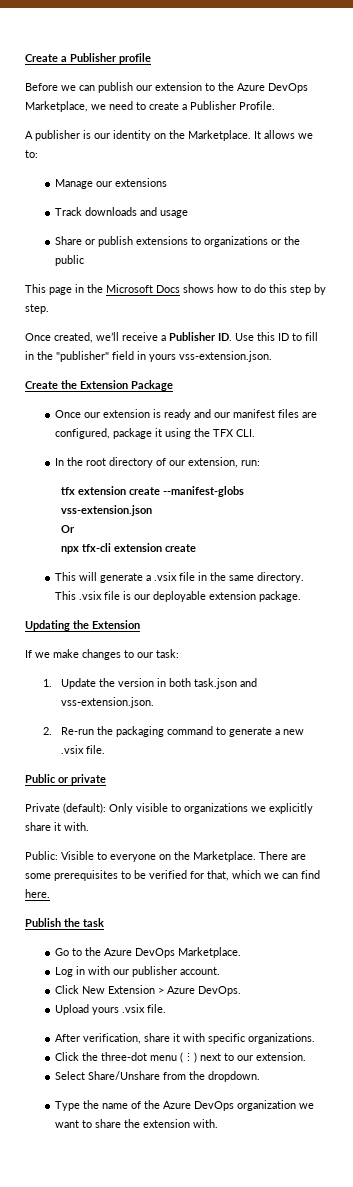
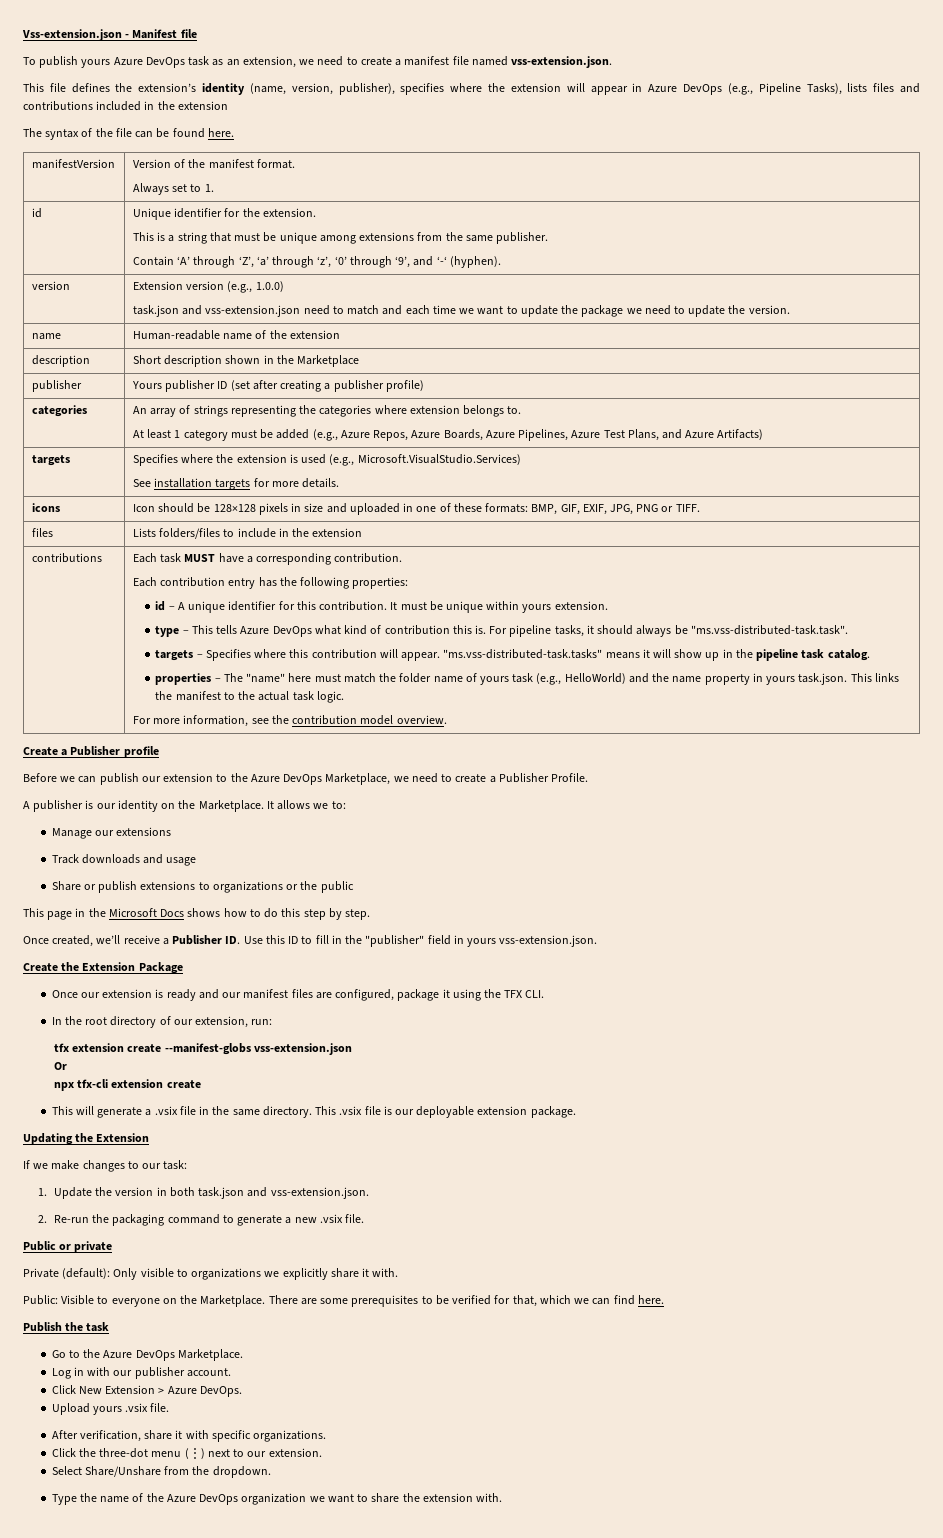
(25, 58) none -> [22,29,197,41] [23,56,613,68] [23,83,921,95] [23,101,228,111] [23,128,234,140] [31,159,115,169] [132,159,295,169] [132,183,214,195] [31,208,42,218] [132,208,316,220] [132,232,549,244] [132,256,501,268] [31,281,70,290] [132,281,284,293] [132,305,790,317] [31,333,61,340] [132,330,340,340] [31,355,90,367] [132,355,360,367] [31,380,82,392] [131,380,424,392] [31,405,87,417] [132,405,522,417] [132,429,764,441] [31,455,70,466] [132,454,521,466] [132,478,340,490] [31,503,60,512] [132,503,700,515] [31,528,53,537] [132,528,363,539] [31,553,102,563] [132,553,403,565] [132,577,409,589] [155,601,608,613] [155,625,848,637] [155,649,870,661] [155,673,899,685] [155,691,344,703] [132,715,447,727] Vss-extension.json - Manifest file // To publish yours Azure DevOps task as an extension, we need to create a manifest file named vss-extension.json. // This file defines the extension’s identity (name, version, publisher), specifies where the extension will appear in Azure DevOps (e.g., Pipeline Tasks), lists files and contributions included in the extension // The syntax of the file can be found here. // manifestVersion | Version of the manifest format. // Always set to 1. // id | Unique identifier for the extension. // This is a string that must be unique among extensions from the same publisher. // Contain ‘A’ through ‘Z’, ‘a’ through ‘z’, ‘0’ through ‘9’, and ‘-‘ (hyphen). // version | Extension version (e.g., 1.0.0) // task.json and vss-extension.json need to match and each time we want to update the package we need to update the version. // name | Human-readable name of the extension // description | Short description shown in the Marketplace // publisher | Yours publisher ID (set after creating a publisher profile) // categories | An array of strings representing the categories where extension belongs to. // At least 1 category must be added (e.g., Azure Repos, Azure Boards, Azure Pipelines, Azure Test Plans, and Azure Artifacts) // targets | Specifies where the extension is used (e.g., Microsoft.VisualStudio.Services) // See installation targets for more details. // icons | Icon should be 128×128 pixels in size and uploaded in one of these formats: BMP, GIF, EXIF, JPG, PNG or TIFF. // files | Lists folders/files to include in the extension // contributions | Each task MUST have a corresponding contribution. // Each contribution entry has the following properties: // id – A unique identifier for this contribution. It must be unique within yours extension. // type – This tells Azure DevOps what kind of contribution this is. For pipeline tasks, it should always be "ms.vss-distributed-task.task". // targets – Specifies where this contribution will appear. "ms.vss-distributed-task.tasks" means it will show up in the pipeline task catalog. // properties – The "name" here must match the folder name of yours task (e.g., HelloWorld) and the name property in yours task.json. This links the manifest to the actual task logic. // For more information, see the contribution model overview. //

